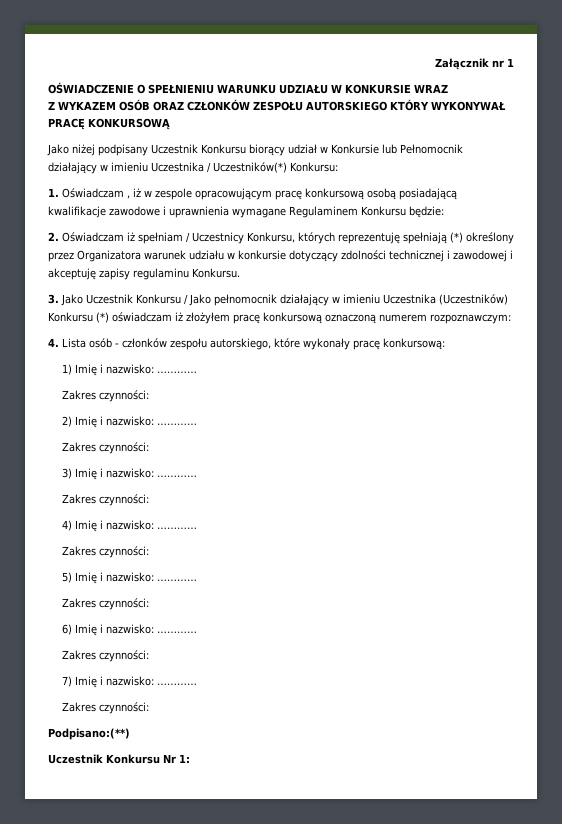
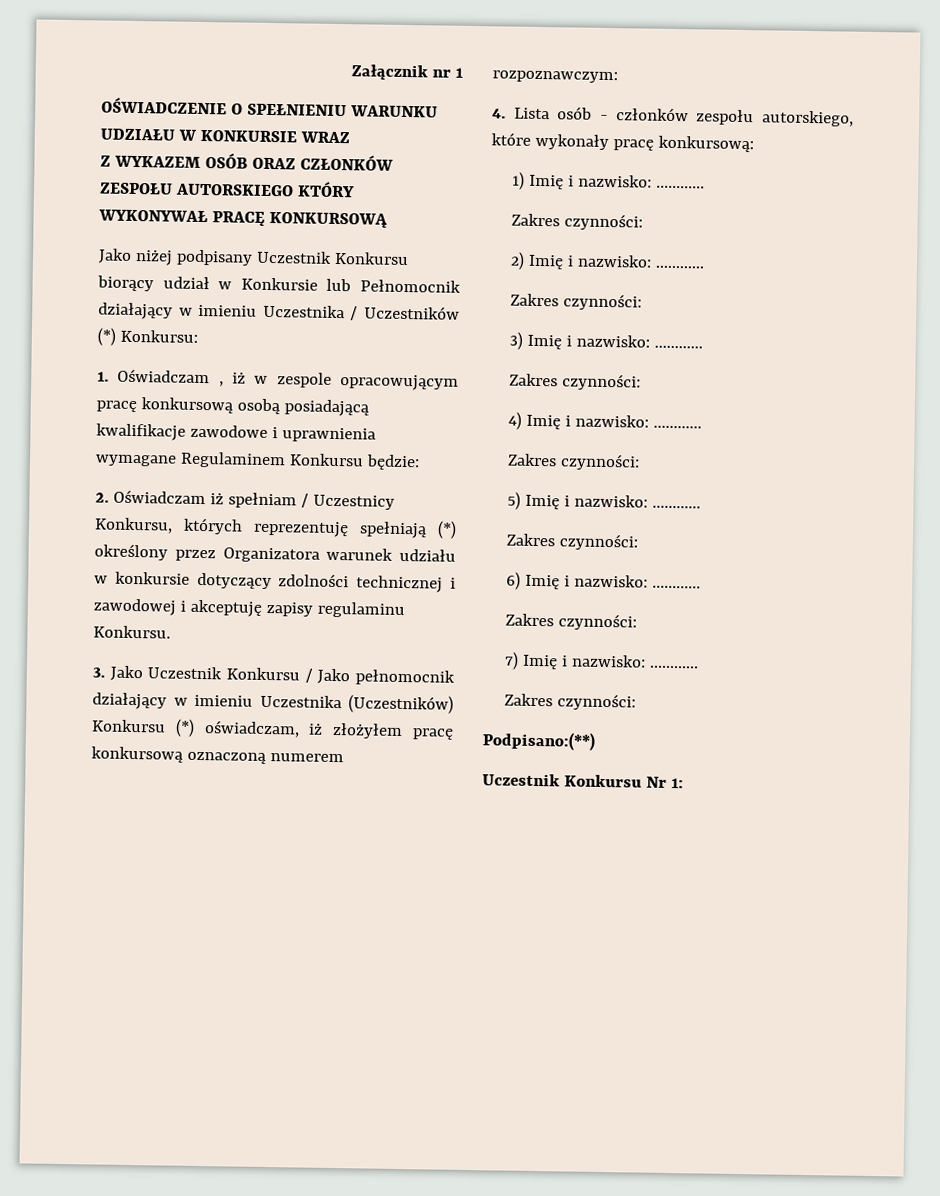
[213,162,287,173] Uczestników(*) -> [364,305,460,320] [97,327,116,346] Uczestników (*)
[112,312,172,322] oświadczam -> [203,720,300,738] oświadczam,

